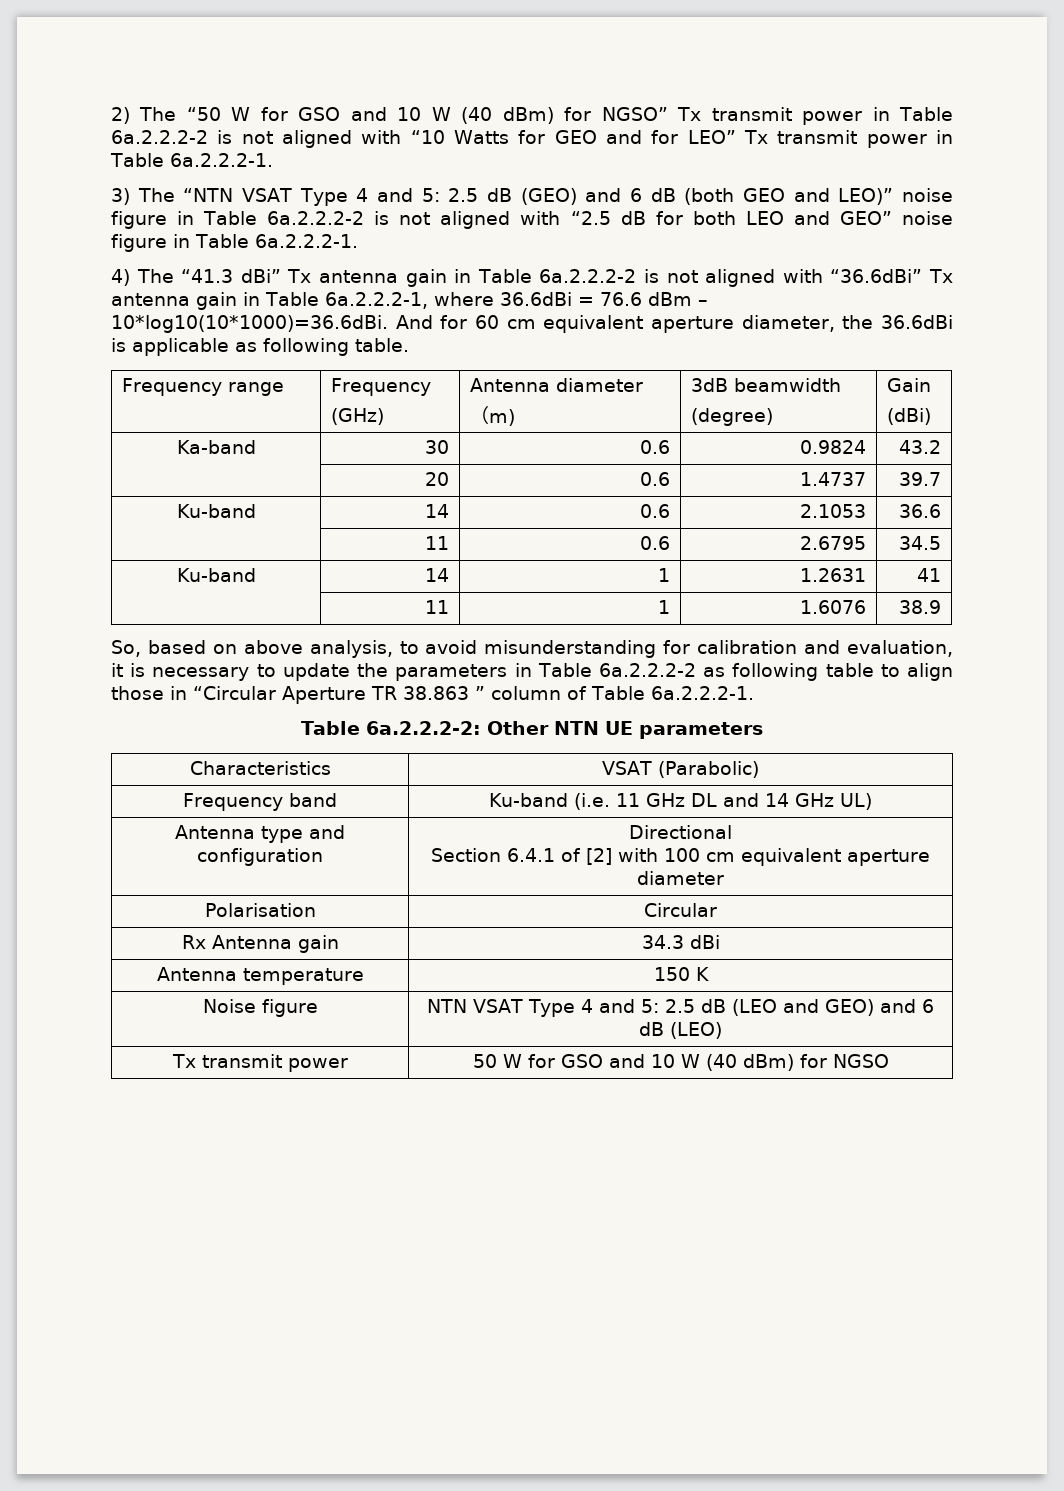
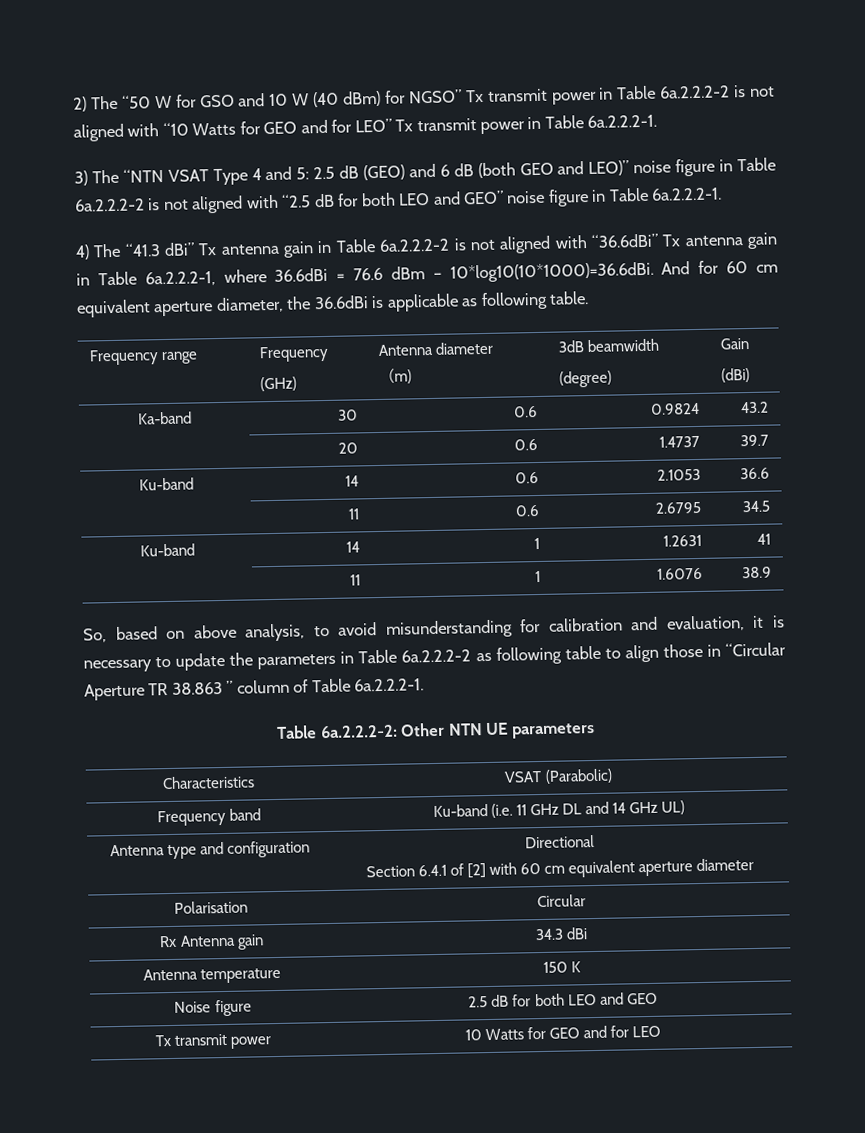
[664,848,700,862] 100 -> [520,862,542,875] 60
[426,999,935,1017] [639,1022,722,1039] [171,1054,348,1072] [472,1054,889,1071] NTN VSAT Type 4 and 5: 2.5 dB (LEO and GEO) and 6 dB (LEO) // Tx transmit power | 50 W for GSO and 10 W (40 dBm) for NGSO -> [468,992,658,1008] [154,1033,273,1049] [464,1025,662,1041] 2.5 dB for both LEO and GEO // Tx transmit power | 10 Watts for GEO and for LEO

